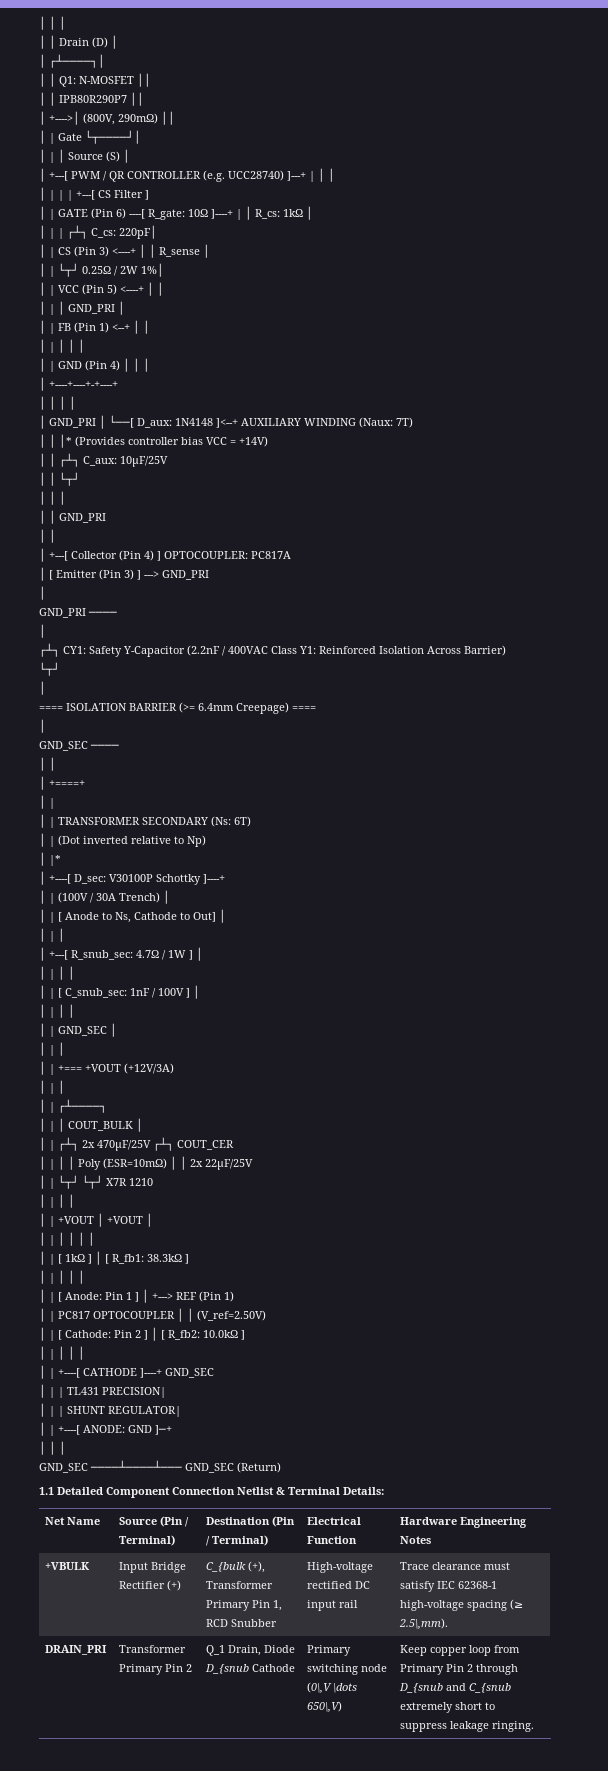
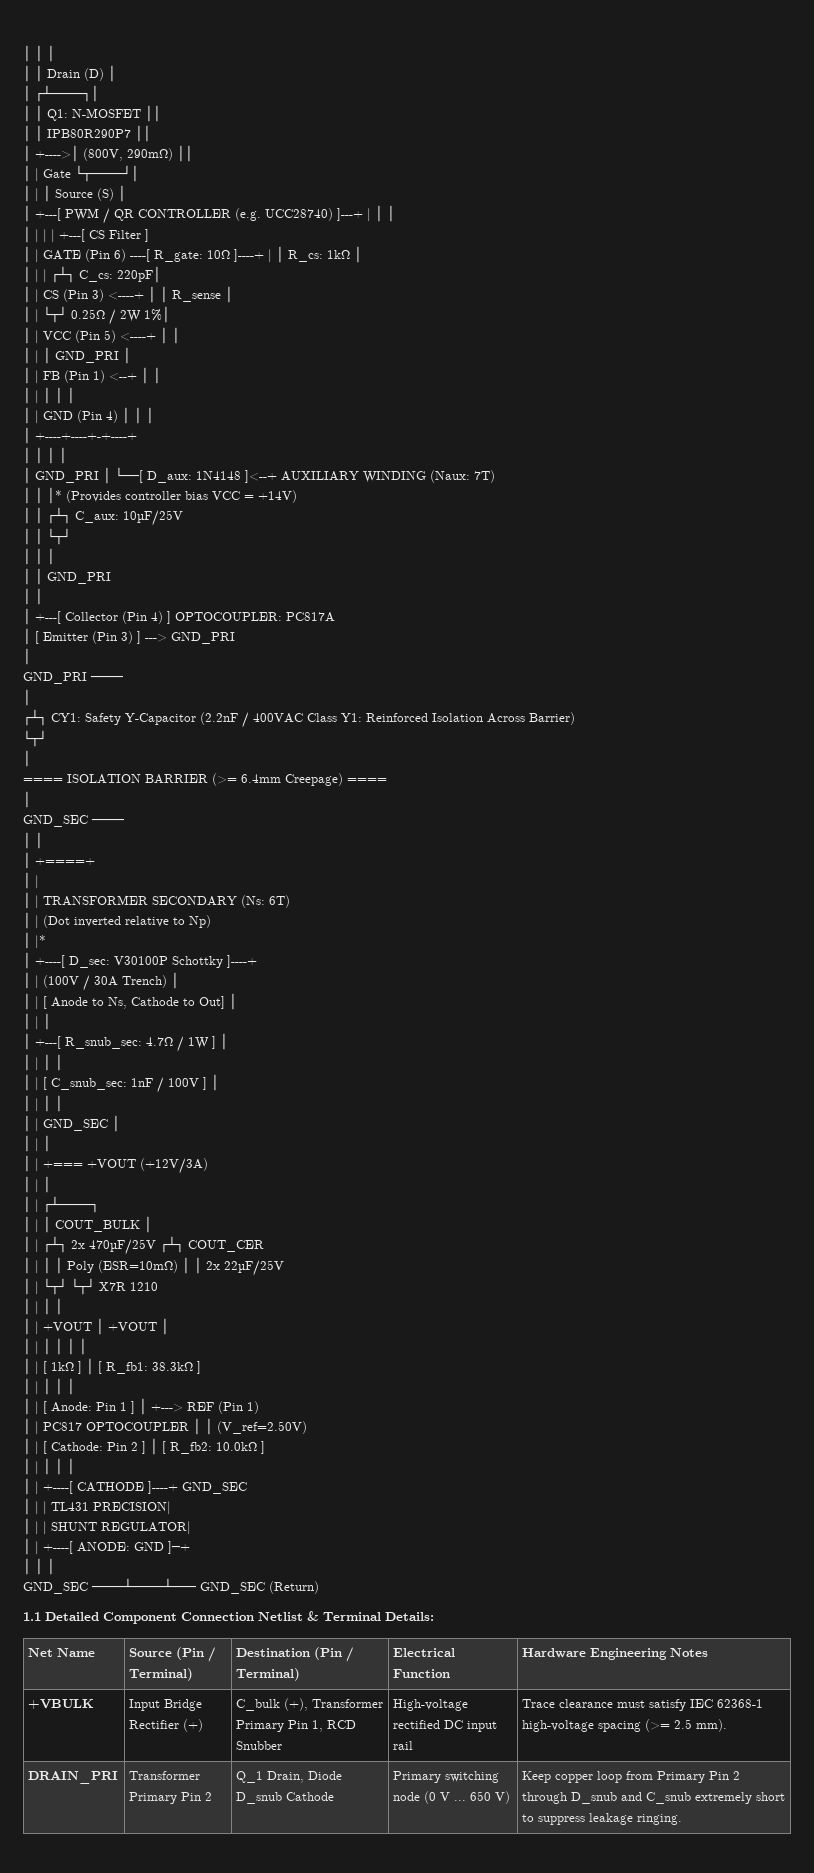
[206,1562,247,1572] C_{bulk -> [236,1699,281,1711] C_bulk
[510,1599,524,1610] [399,1618,449,1630] (≥ 2.5\,mm). -> [645,1719,728,1732] (>= 2.5 mm).
[205,1664,250,1674] D_{snub -> [236,1792,283,1804] D_snub
[307,1682,358,1694] [307,1701,343,1713] (0\,V \dots 650\,V) -> [424,1791,511,1804] (0 V ... 650 V)
[399,1683,512,1693] D_{snub and C_{snub -> [571,1792,692,1804] D_snub and C_snub

